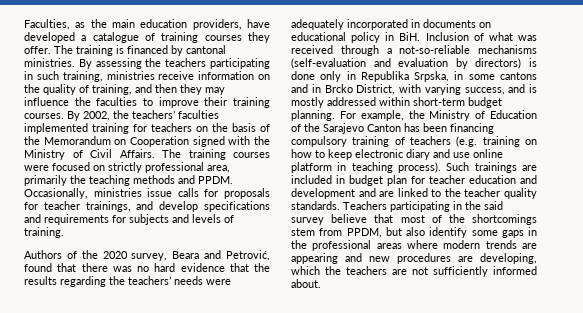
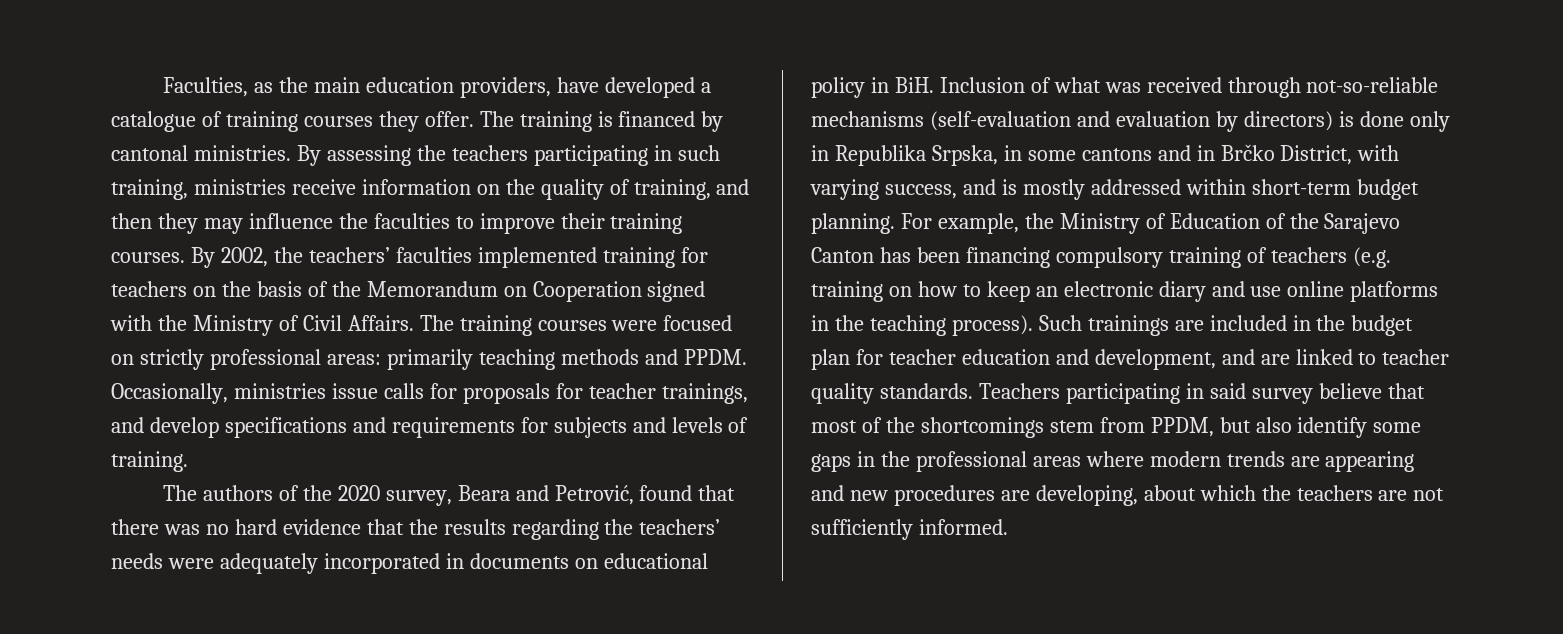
[207,165,230,173] [24,175,86,186] area, primarily the -> [326,349,473,370] areas: primarily
[24,250,62,259] Authors -> [162,485,273,501] The authors
[386,48,392,54] a -> (1301, 87) none
[324,84,353,93] Brcko -> [1220,144,1275,161] Brčko
(352, 154) none -> [1035,286,1058,297] an
[291,162,347,173] platform in -> [1350,281,1439,302] [811,315,864,331] platforms in the
(345, 179) none -> [1316,315,1346,331] the
[291,188,355,199] development -> [1094,349,1216,370] development,
[444,188,461,197] the -> (1377, 358) none
[465,201,481,210] the -> (1204, 391) none
(537, 258) none -> [1143,485,1196,501] about
[493,266,537,275] [291,279,321,288] informed about. -> [918,519,1008,535] informed.

